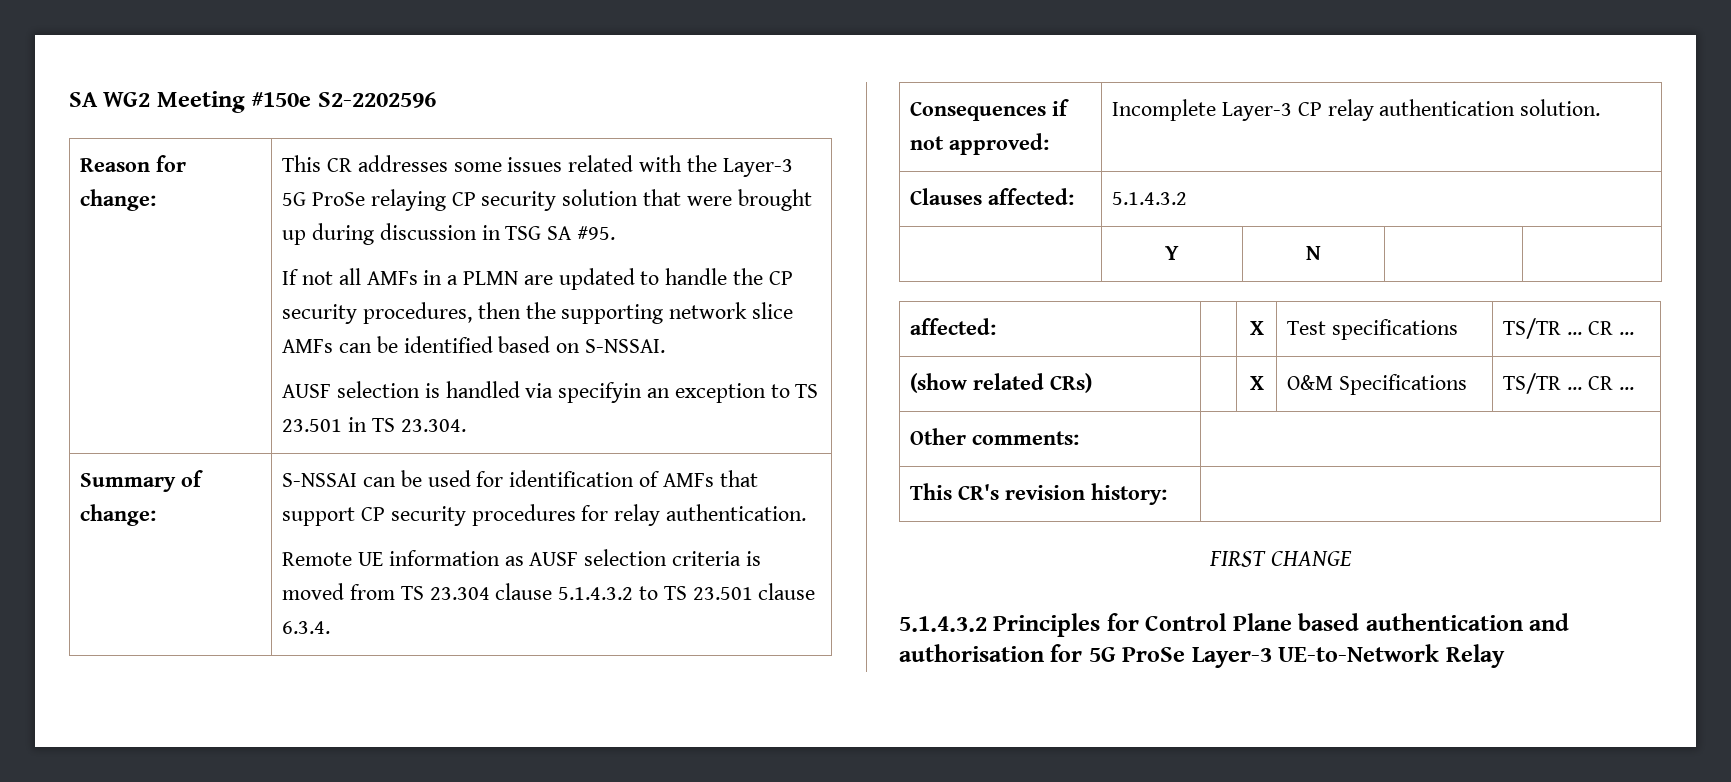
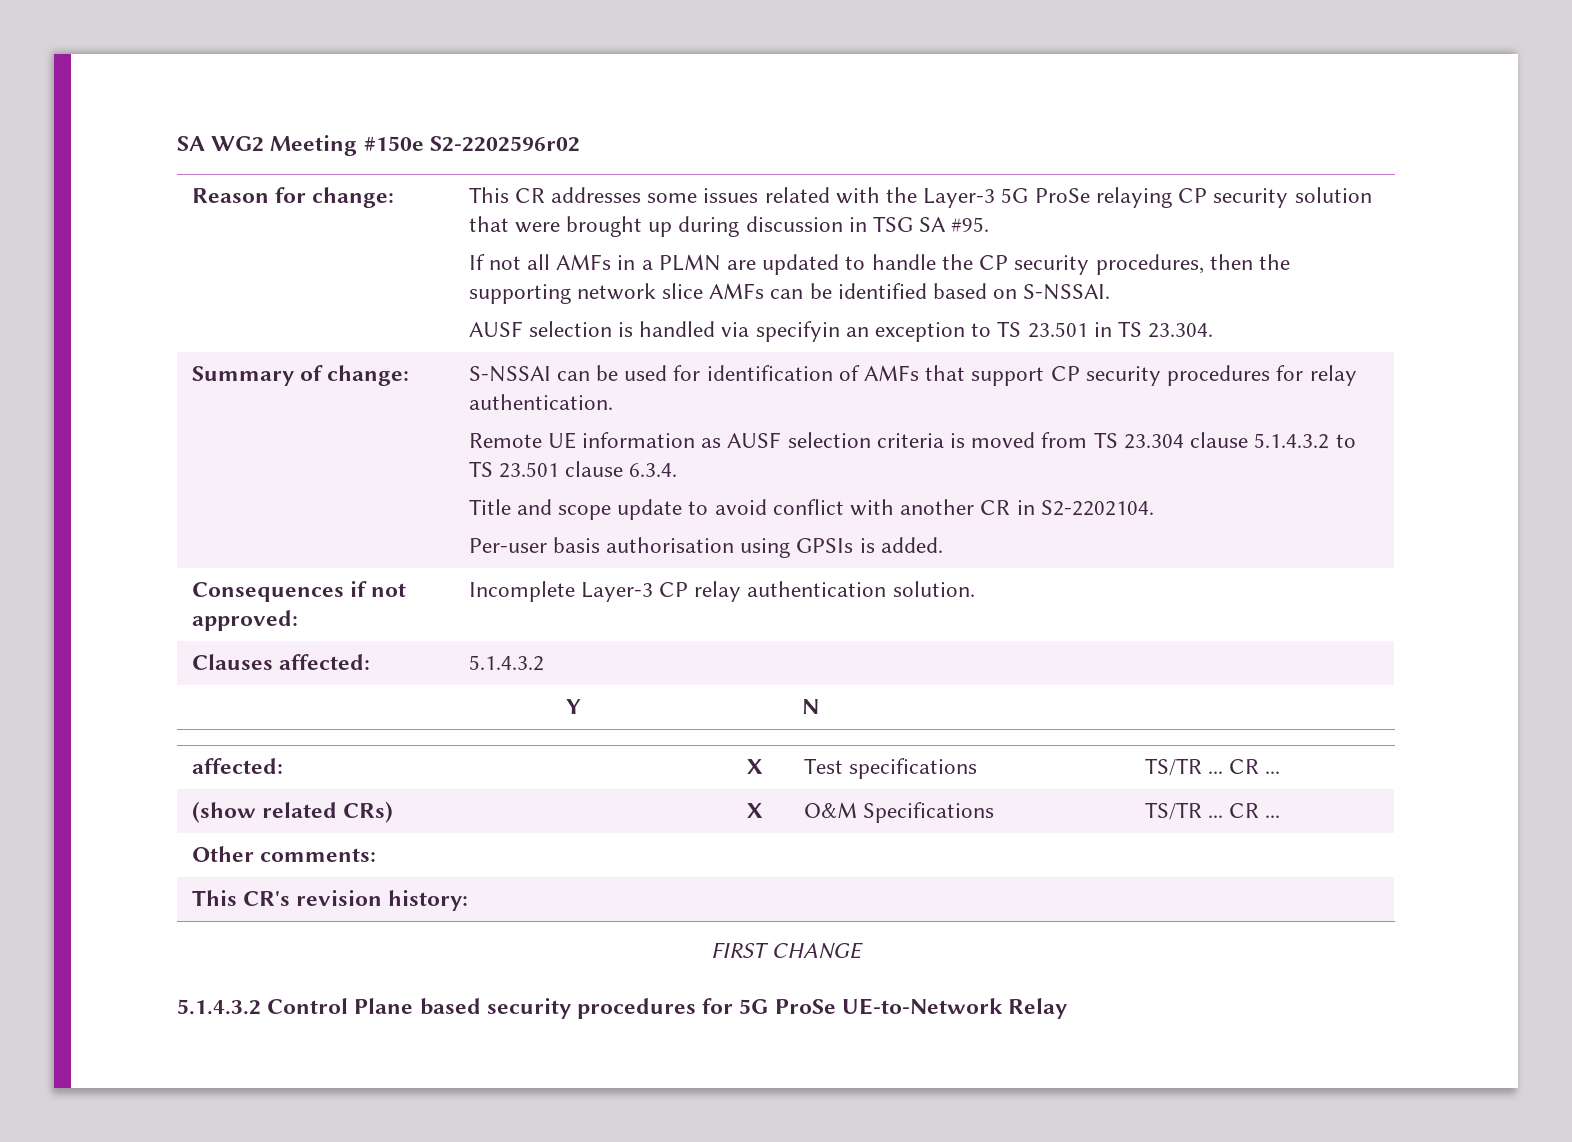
[317,92,436,108] S2-2202596 -> [429,136,580,152] S2-2202596r02
(331, 627) none -> [468,499,1154,520] [468,537,943,558] // Title and scope update to avoid conflict with another CR in S2-2202104. // Per-user basis authorisation using GPSIs is added.
[993,613,1139,637] Principles for -> (261, 1007) none
[1365,613,1570,631] [899,644,1044,662] authentication and authorisation -> [486,998,697,1019] security procedures
[1191,647,1272,668] Layer-3 -> (836, 1006) none

